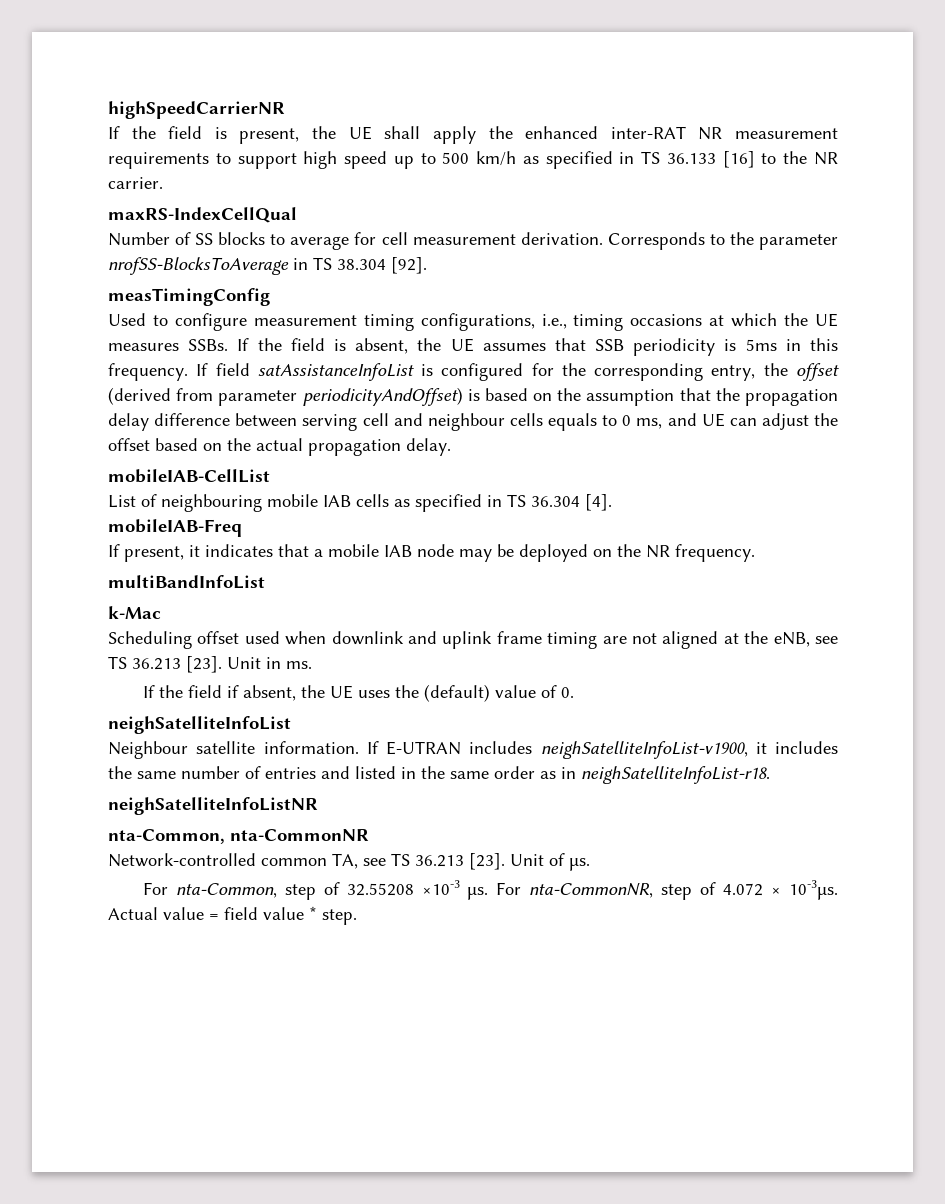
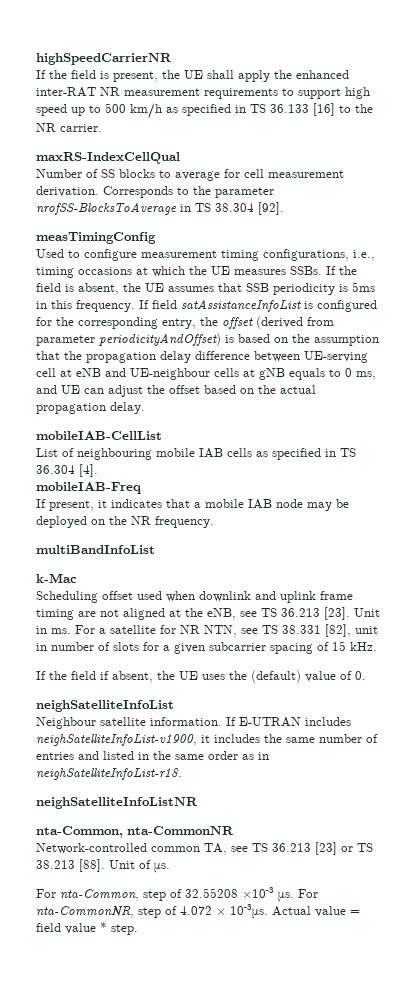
[302,413,543,431] serving cell and neighbour cells -> [304,351,368,363] [36,368,285,380] UE-serving cell at eNB and UE-neighbour cells at gNB
(312, 665) none -> [75,624,378,637] [36,641,377,654] For a satellite for NR NTN, see TS 38.331 [82], unit in number of slots for a given subcarrier spacing of 15 kHz.
[469,853,505,870] [23]. -> [315,842,373,855] [36,859,105,872] [23] or TS 38.213 [88].

